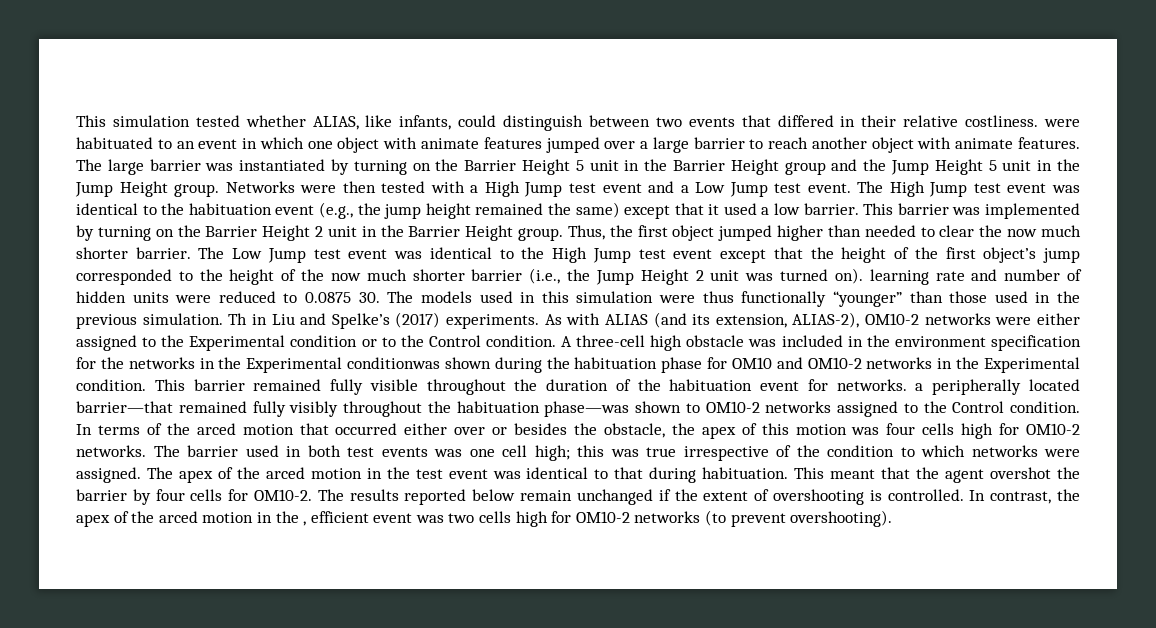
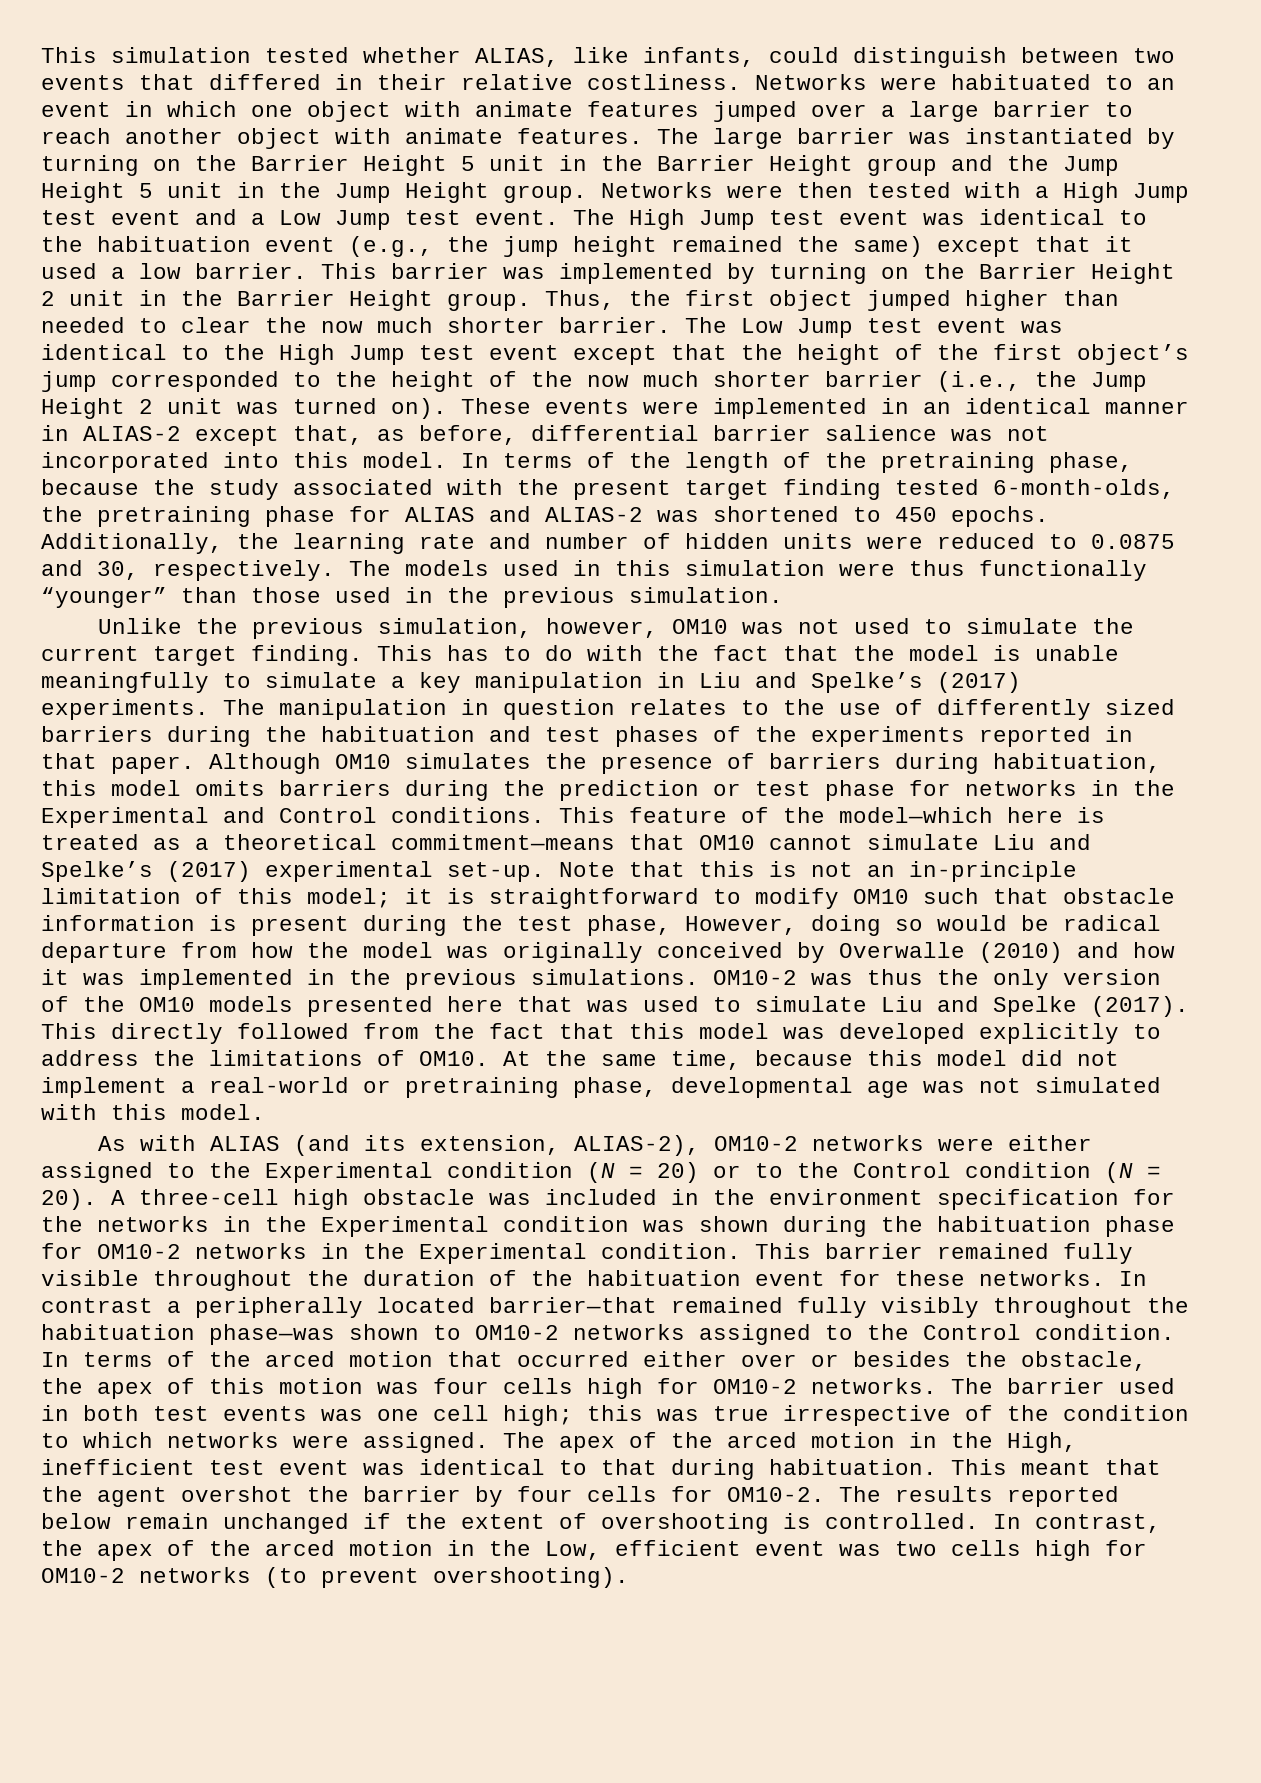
(1039, 121) none -> [755,74,867,90] Networks
(863, 276) none -> [461,398,1189,419] [41,425,1049,446] [41,452,1133,473] [41,479,1175,500] [41,506,1049,527] [41,533,279,554] These events were implemented in an identical manner in ALIAS-2 except that, as before, differential barrier salience was not incorporated into this model. In terms of the length of the pretraining phase, because the study associated with the present target finding tested 6-month-olds, the pretraining phase for ALIAS and ALIAS-2 was shortened to 450 epochs. Additionally, the
[358,292,380,303] 30. -> [41,560,335,581] and 30, respectively.
[228,313,248,325] Th -> [97,618,1134,639] [41,645,1119,666] [41,672,643,693] // Unlike the previous simulation, however, OM10 was not used to simulate the current target finding. This has to do with the fact that the model is unable meaningfully to simulate a key manipulation
(540, 321) none -> [223,699,1175,720] [41,726,1133,747] [41,753,1161,774] [41,780,1175,801] [41,807,1105,828] [41,834,1091,850] [41,861,1077,882] [41,888,1175,909] [41,915,1161,936] [41,942,1175,963] [41,969,1161,990] [41,996,1189,1017] [41,1023,1161,1044] [41,1050,1119,1070] [41,1077,1161,1098] [41,1104,265,1120] The manipulation in question relates to the use of differently sized barriers during the habituation and test phases of the experiments reported in that paper. Although OM10 simulates the presence of barriers during habituation, this model omits barriers during the prediction or test phase for networks in the Experimental and Control conditions. This feature of the model—which here is treated as a theoretical commitment—means that OM10 cannot simulate Liu and Spelke’s (2017) experimental set-up. Note that this is not an in-principle limitation of this model; it is straightforward to modify OM10 such that obstacle information is present during the test phase, However, doing so would be radical departure from how the model was originally conceived by Overwalle (2010) and how it was implemented in the previous simulations. OM10-2 was thus the only version of the OM10 models presented here that was used to simulate Liu and Spelke (2017). This directly followed from the fact that this model was developed explicitly to address the limitations of OM10. At the same time, because this model did not implement a real-world or pretraining phase, developmental age was not simulated with this model. //
(358, 341) none -> [587,1162,699,1183] (N = 20)
[485,335,556,347] condition. -> [965,1162,1161,1183] [41,1189,97,1210] condition (N = 20).
[347,357,441,369] conditionwas -> [503,1216,685,1232] condition was
[731,357,803,369] OM10 and -> (83, 1251) none
[836,379,907,391] networks. -> [895,1270,1147,1286] [41,1298,153,1313] these networks. In contrast
(410, 473) none -> [1007,1432,1077,1453] [41,1459,195,1475] High, inefficient
[303,521,307,526] , -> [545,1541,601,1560] Low,

